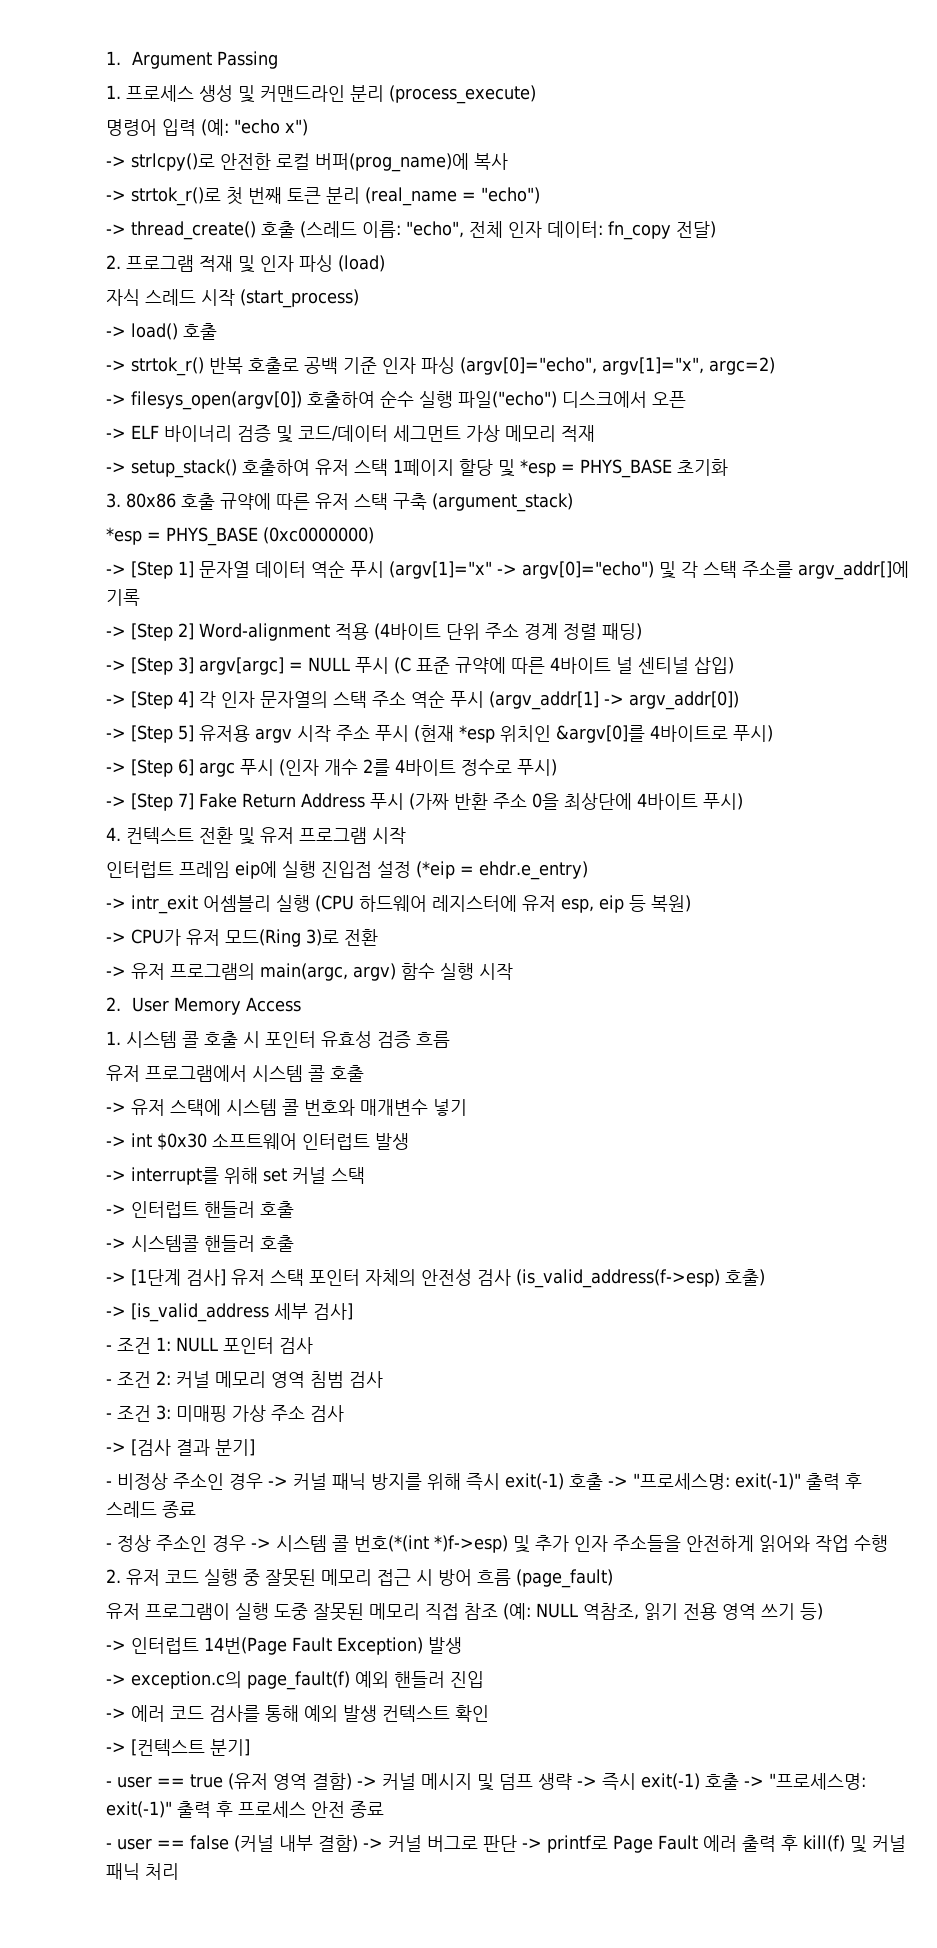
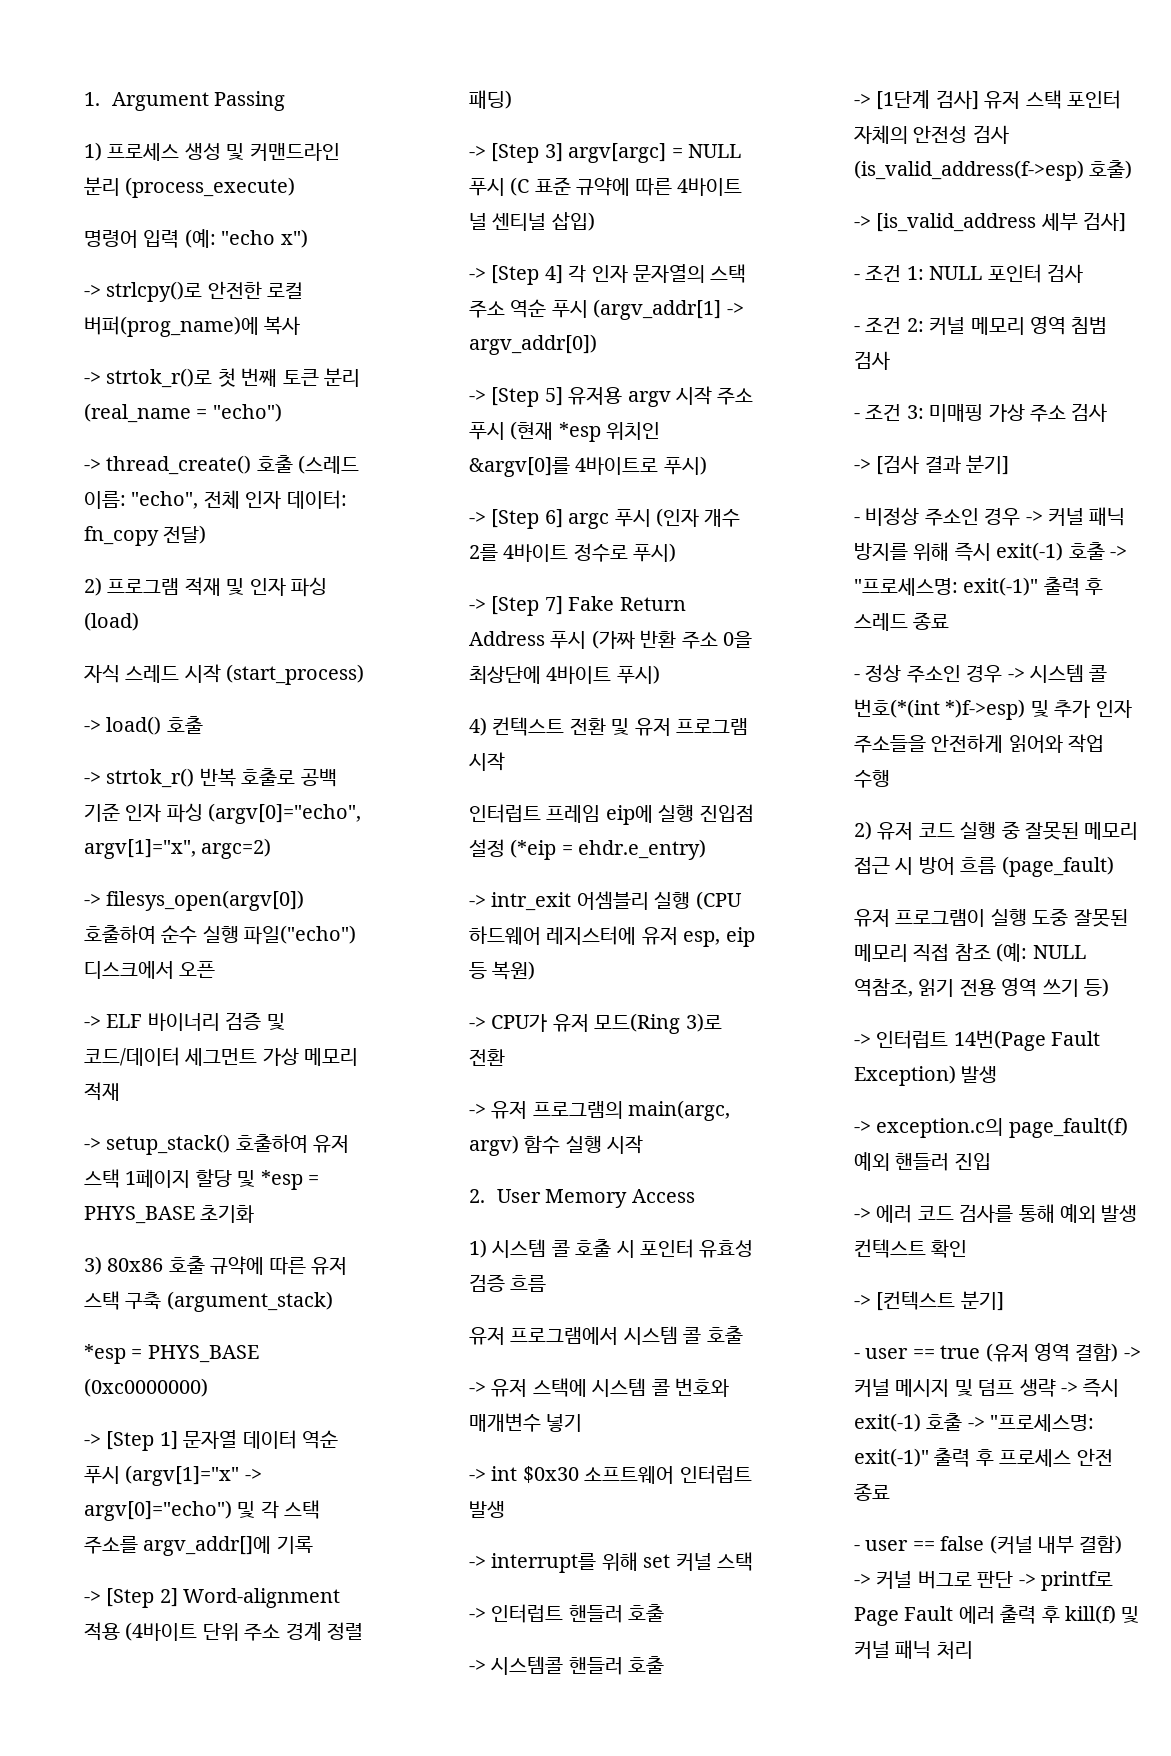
[106,85,122,99] 1. -> [83,142,102,161] 1)
[106,255,122,269] 2. -> [83,577,102,596] 2)
[106,493,122,508] 3. -> [83,1256,102,1275] 3)
[106,827,122,841] 4. -> [468,717,487,736] 4)
[106,1031,122,1045] 1. -> [468,1239,487,1258] 1)
[106,1569,122,1583] 2. -> [853,821,872,840] 2)

